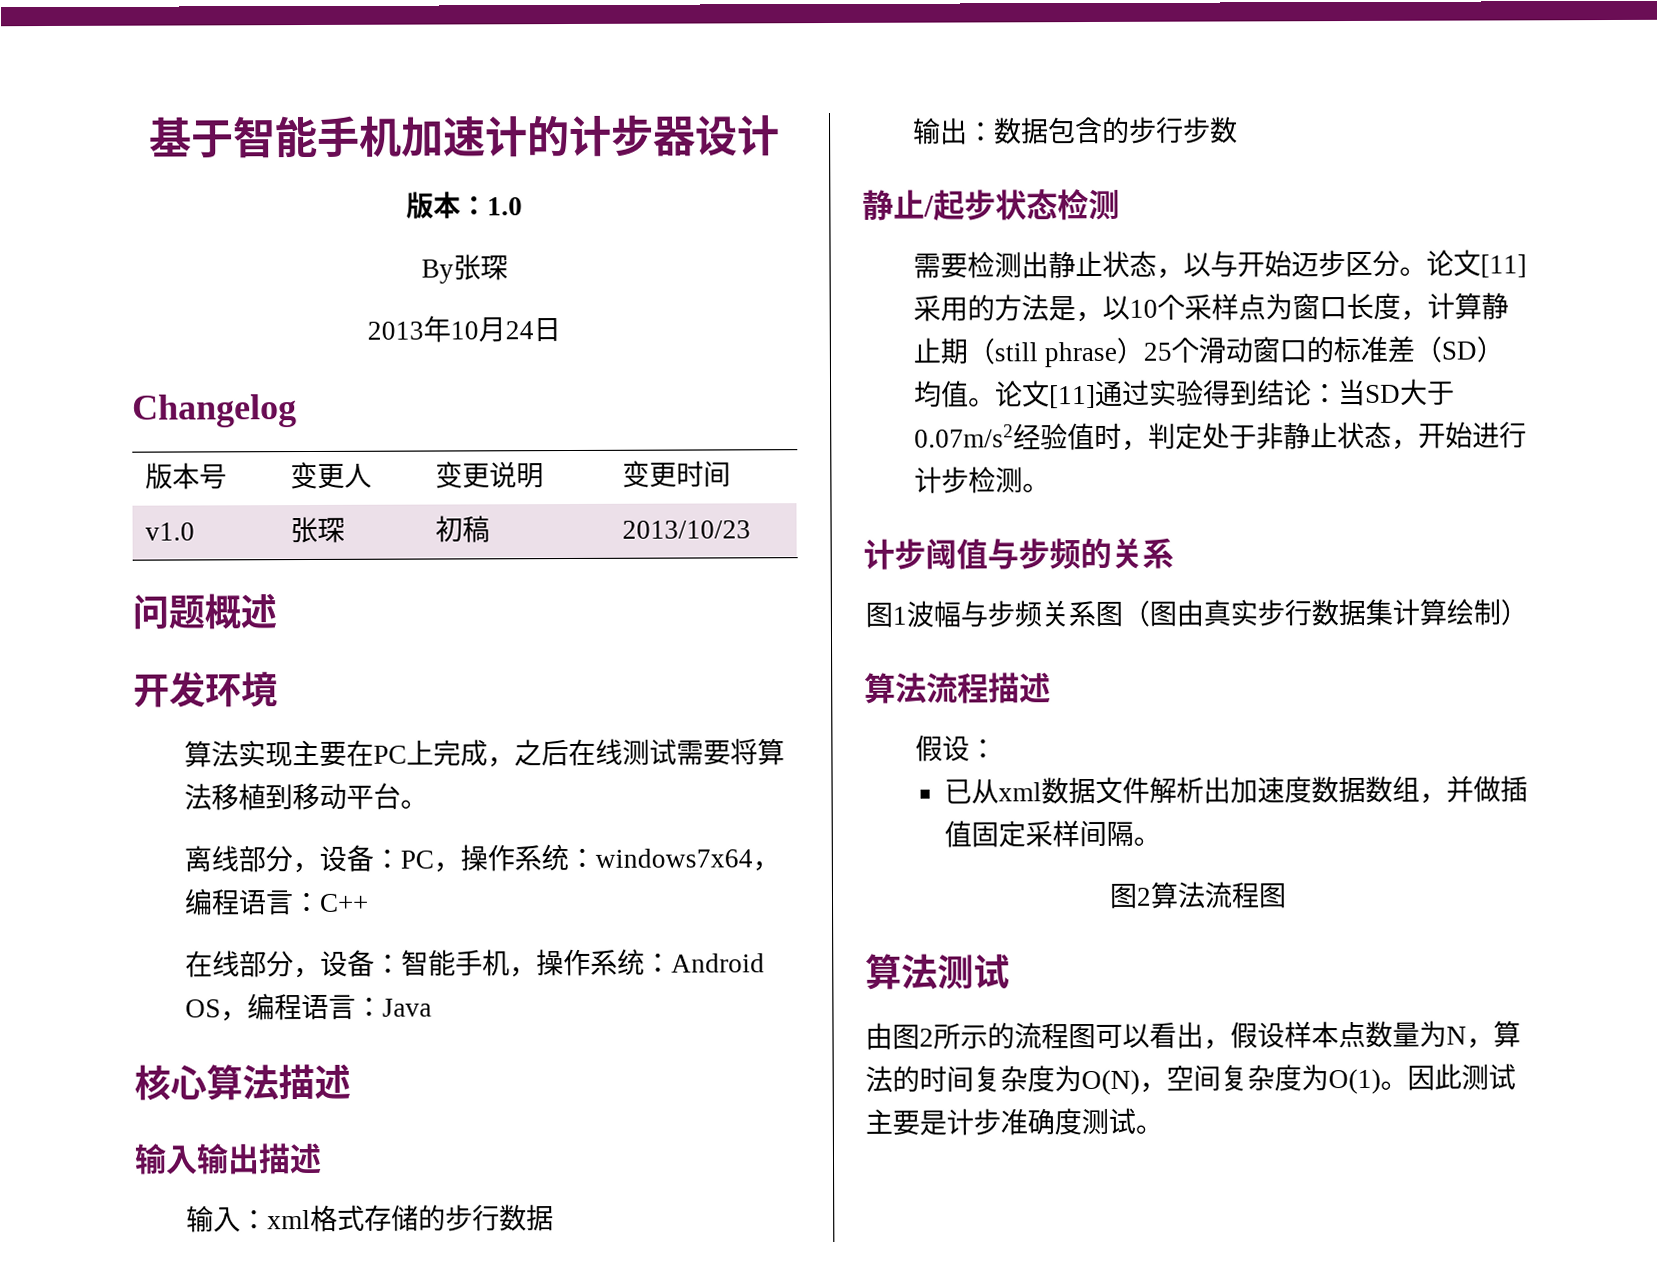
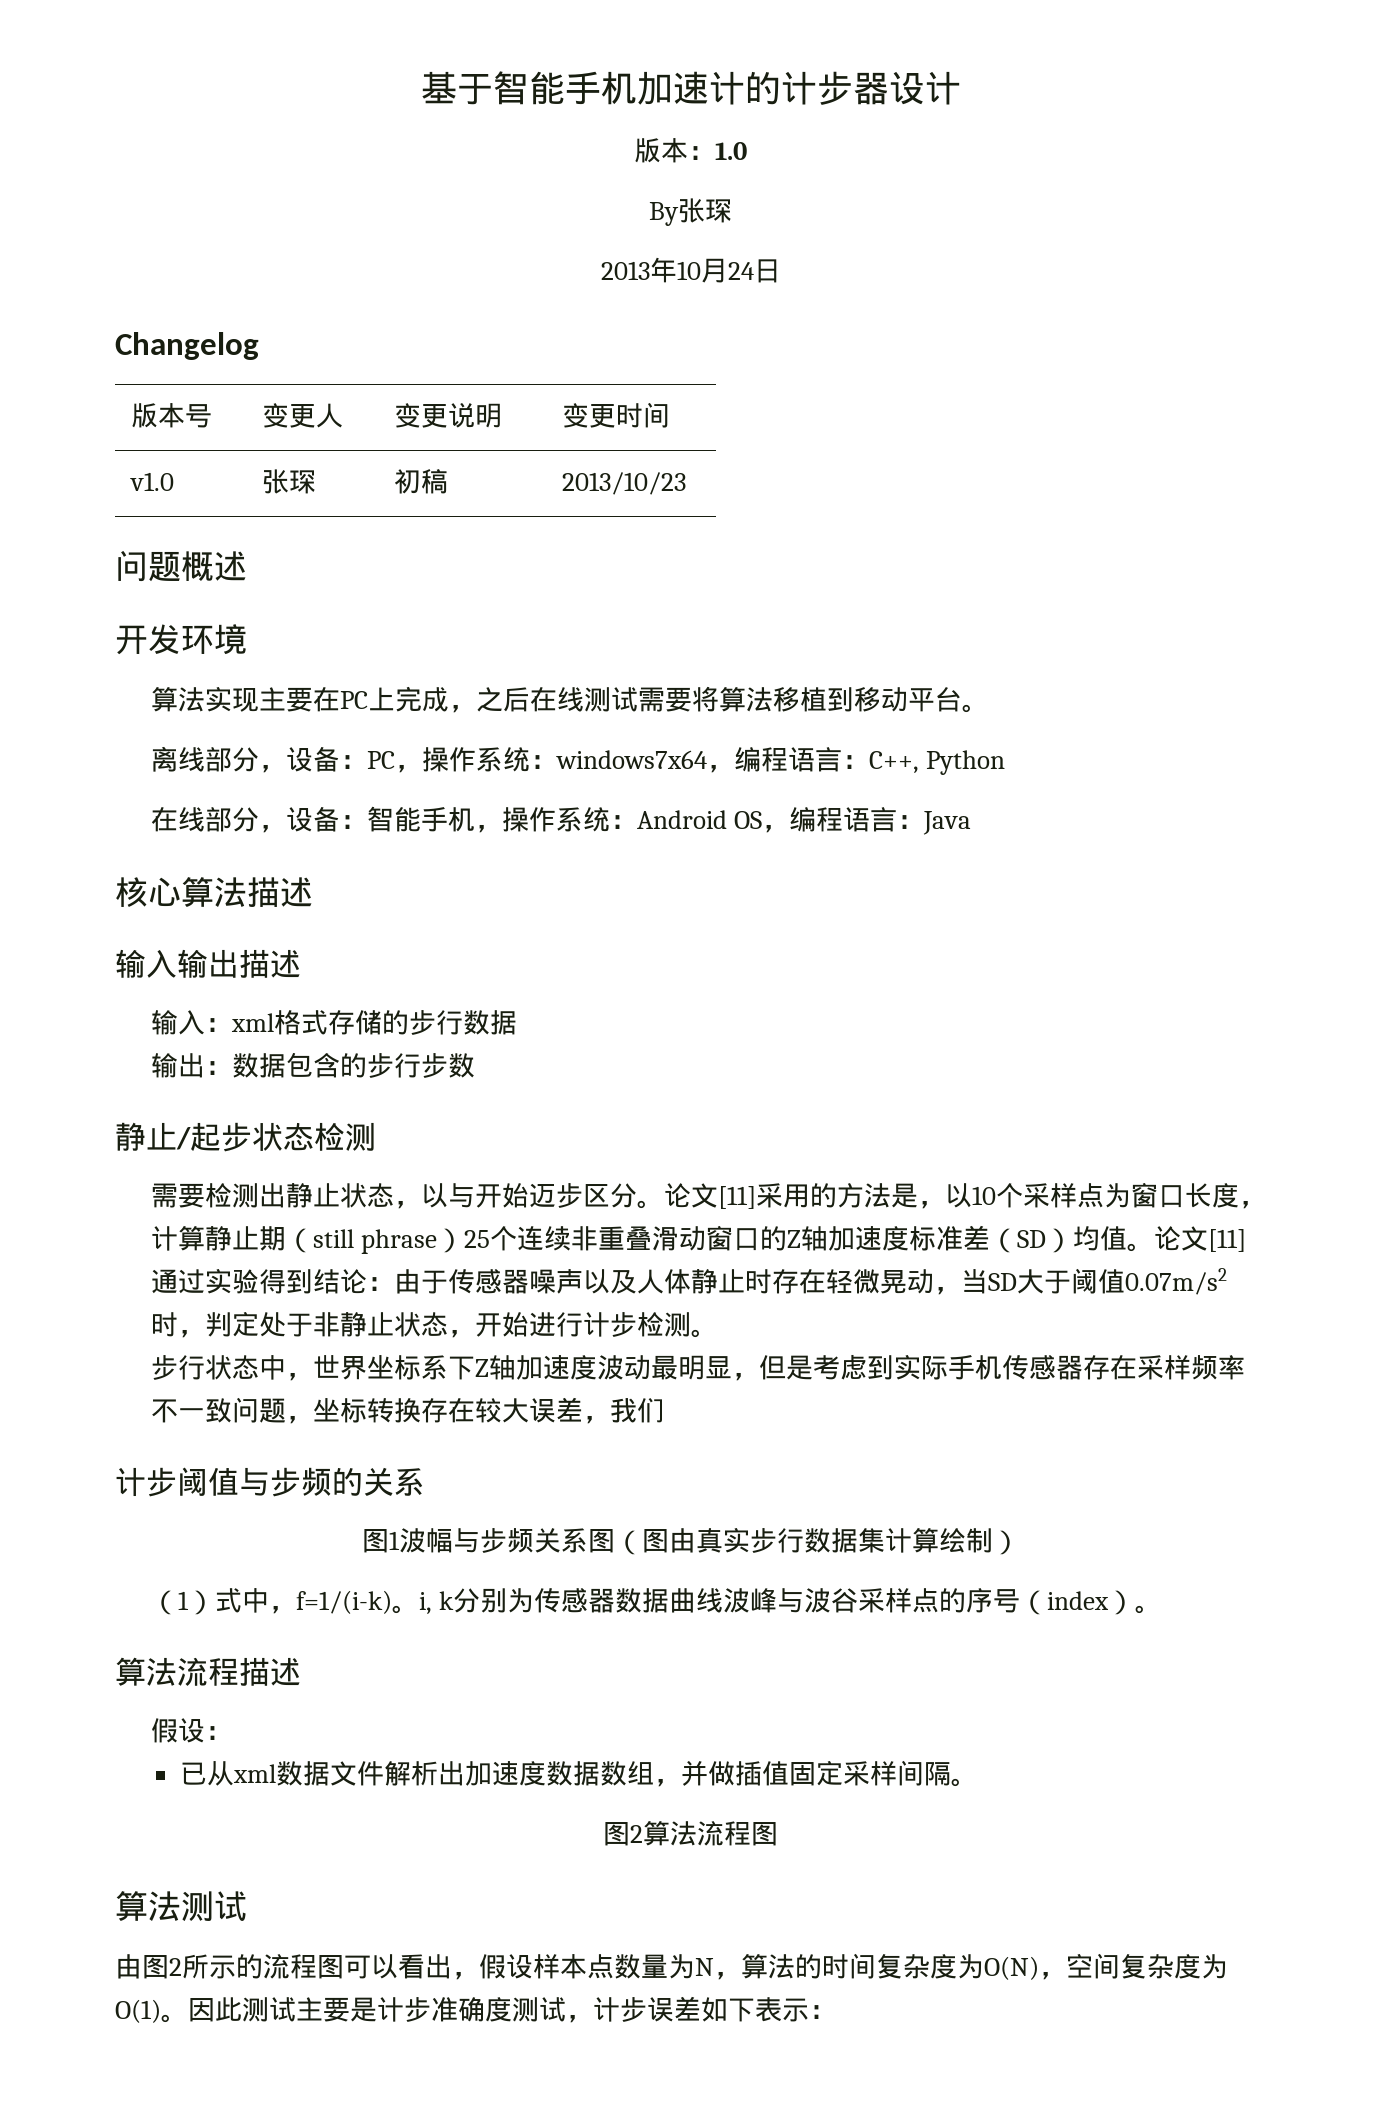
[318,893,369,912] C++ -> [868,750,1005,775] C++, Python
[1198,336,1335,364] 滑动窗口的 -> [516,1225,909,1251] 连续非重叠滑动窗口的Z轴加速度
[1337,378,1455,407] [913,422,1095,451] 当SD大于0.07m/s2经验值 -> [393,1268,1227,1295] 由于传感器噪声以及人体静止时存在轻微晃动，当SD大于阈值0.07m/s2
(1050, 488) none -> [150,1354,1245,1381] [150,1397,664,1424] // 步行状态中，世界坐标系下Z轴加速度波动最明显，但是考虑到实际手机传感器存在采样频率不一致问题，坐标转换存在较大误差，我们
(1528, 612) none -> [150,1587,1162,1615] // （1）式中，f=1/(i-k)。i, k分别为传感器数据曲线波峰与波谷采样点的序号（index）。
[1135,1124,1163,1134] 。 -> [566,1996,836,2023] ，计步误差如下表示：

